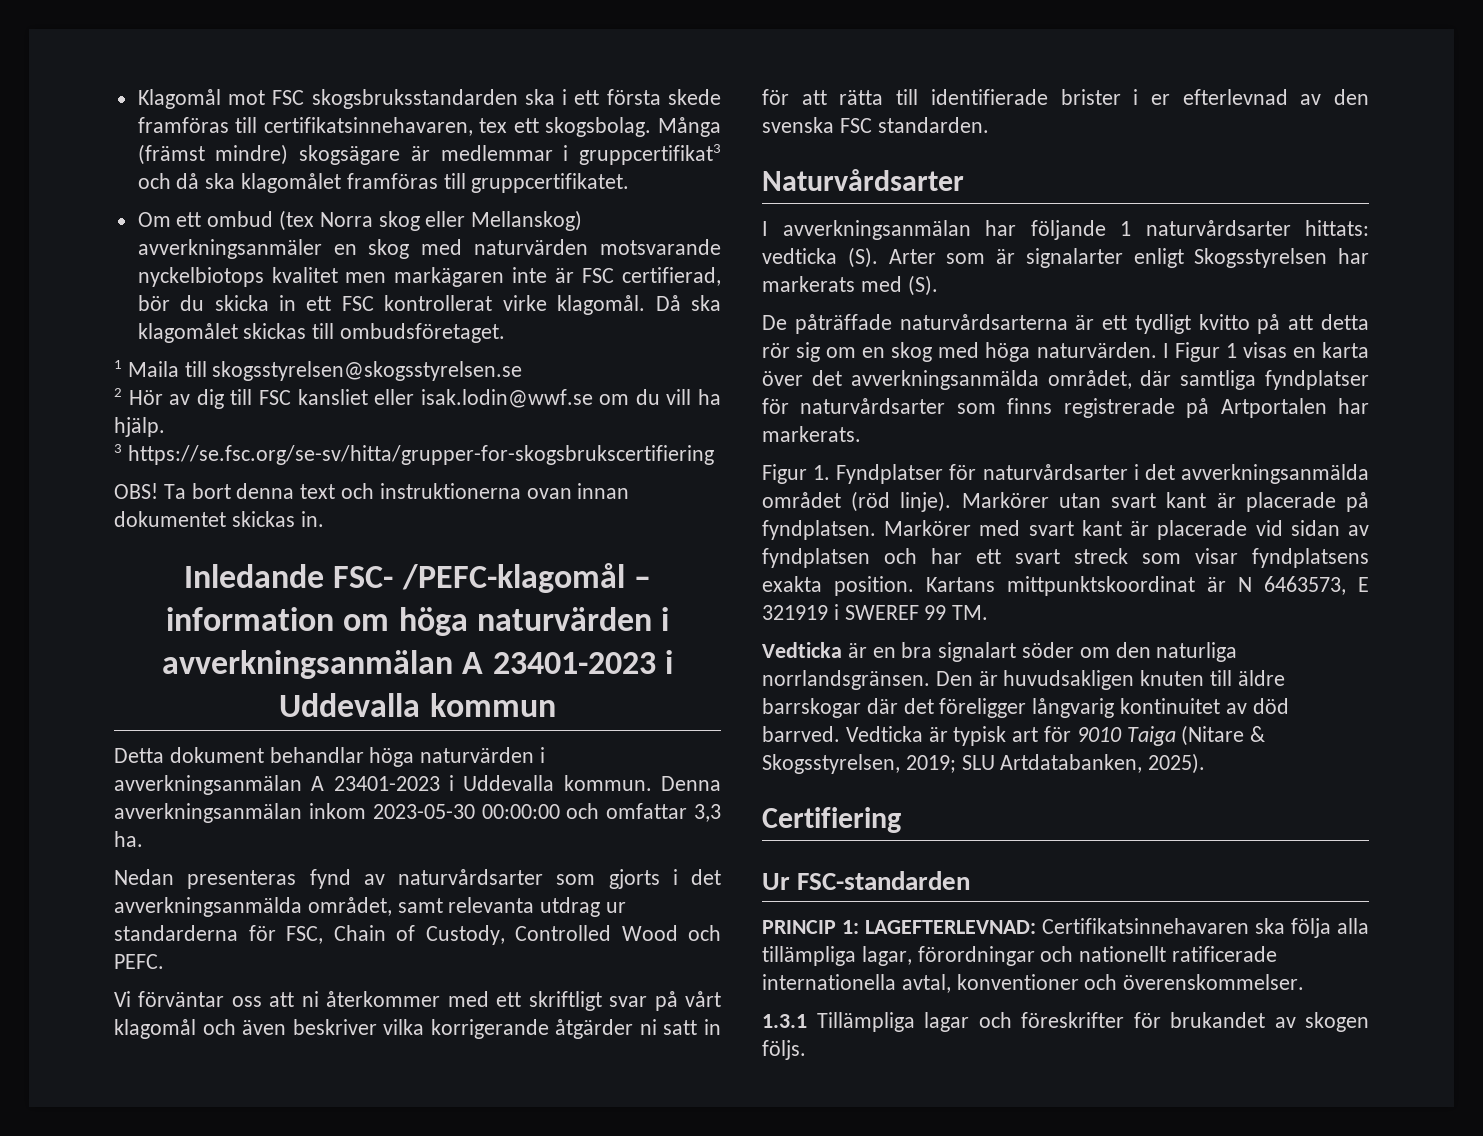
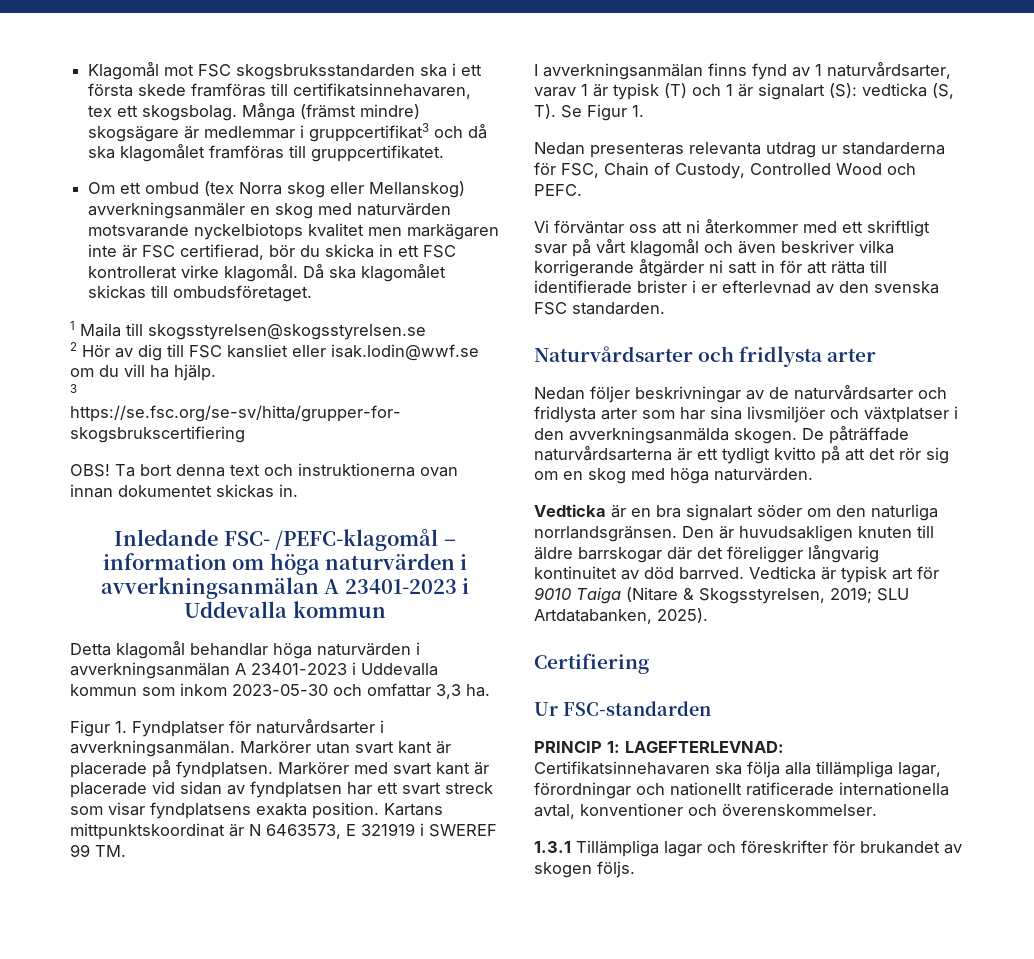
[169,747,264,763] dokument -> [116,641,185,659] klagomål
[563,775,721,791] [114,803,302,823] kommun. Denna avverkningsanmälan -> [70,684,175,696] kommun som
[481,804,560,819] 00:00:00 -> (328, 690) none
[114,869,721,889] [114,897,443,917] Nedan presenteras fynd av naturvårdsarter som gjorts i det avverkningsanmälda området, samt -> [70,719,384,737] [70,740,451,757] [70,760,489,778] [70,781,493,798] [70,802,443,819] [70,823,497,840] [70,844,126,857] [534,62,951,80] [534,83,954,100] [534,104,644,121] [534,142,684,158] Figur 1. Fyndplatser för naturvårdsarter i avverkningsanmälan. Markörer utan svart kant är placerade på fyndplatsen. Markörer med svart kant är placerade vid sidan av fyndplatsen har ett svart streck som visar fyndplatsens exakta position. Kartans mittpunktskoordinat är N 6463573, E 321919 i SWEREF 99 TM. // I avverkningsanmälan finns fynd av 1 naturvårdsarter, varav 1 är typisk (T) och 1 är signalart (S): vedticka (S, T). Se Figur 1. // Nedan presenteras
[762,220,1369,240] [762,247,1369,268] [762,275,938,296] // I avverkningsanmälan har följande 1 naturvårdsarter hittats: vedticka (S). Arter som är signalarter enligt Skogsstyrelsen har markerats med (S). // -> [698,346,877,367] [534,385,947,403] [534,406,958,423] [534,427,797,444] och fridlysta arter // Nedan följer beskrivningar av de naturvårdsarter och fridlysta arter som har sina livsmiljöer och växtplatser i den avverkningsanmälda skogen.
[1321,314,1369,330] detta -> [869,448,895,460] det
[1162,342,1369,362] [762,370,1369,390] [762,398,1369,418] [762,426,861,442] [762,464,1369,484] [762,491,1369,512] [762,520,1369,540] [762,548,1369,568] [762,576,1369,596] [762,604,989,620] I Figur 1 visas en karta över det avverkningsanmälda området, där samtliga fyndplatser för naturvårdsarter som finns registrerade på Artportalen har markerats. // Figur 1. Fyndplatser för naturvårdsarter i det avverkningsanmälda området (röd linje). Markörer utan svart kant är placerade på fyndplatsen. Markörer med svart kant är placerade vid sidan av fyndplatsen och har ett svart streck som visar fyndplatsens exakta position. Kartans mittpunktskoordinat är N 6463573, E 321919 i SWEREF 99 TM. -> (813, 474) none

